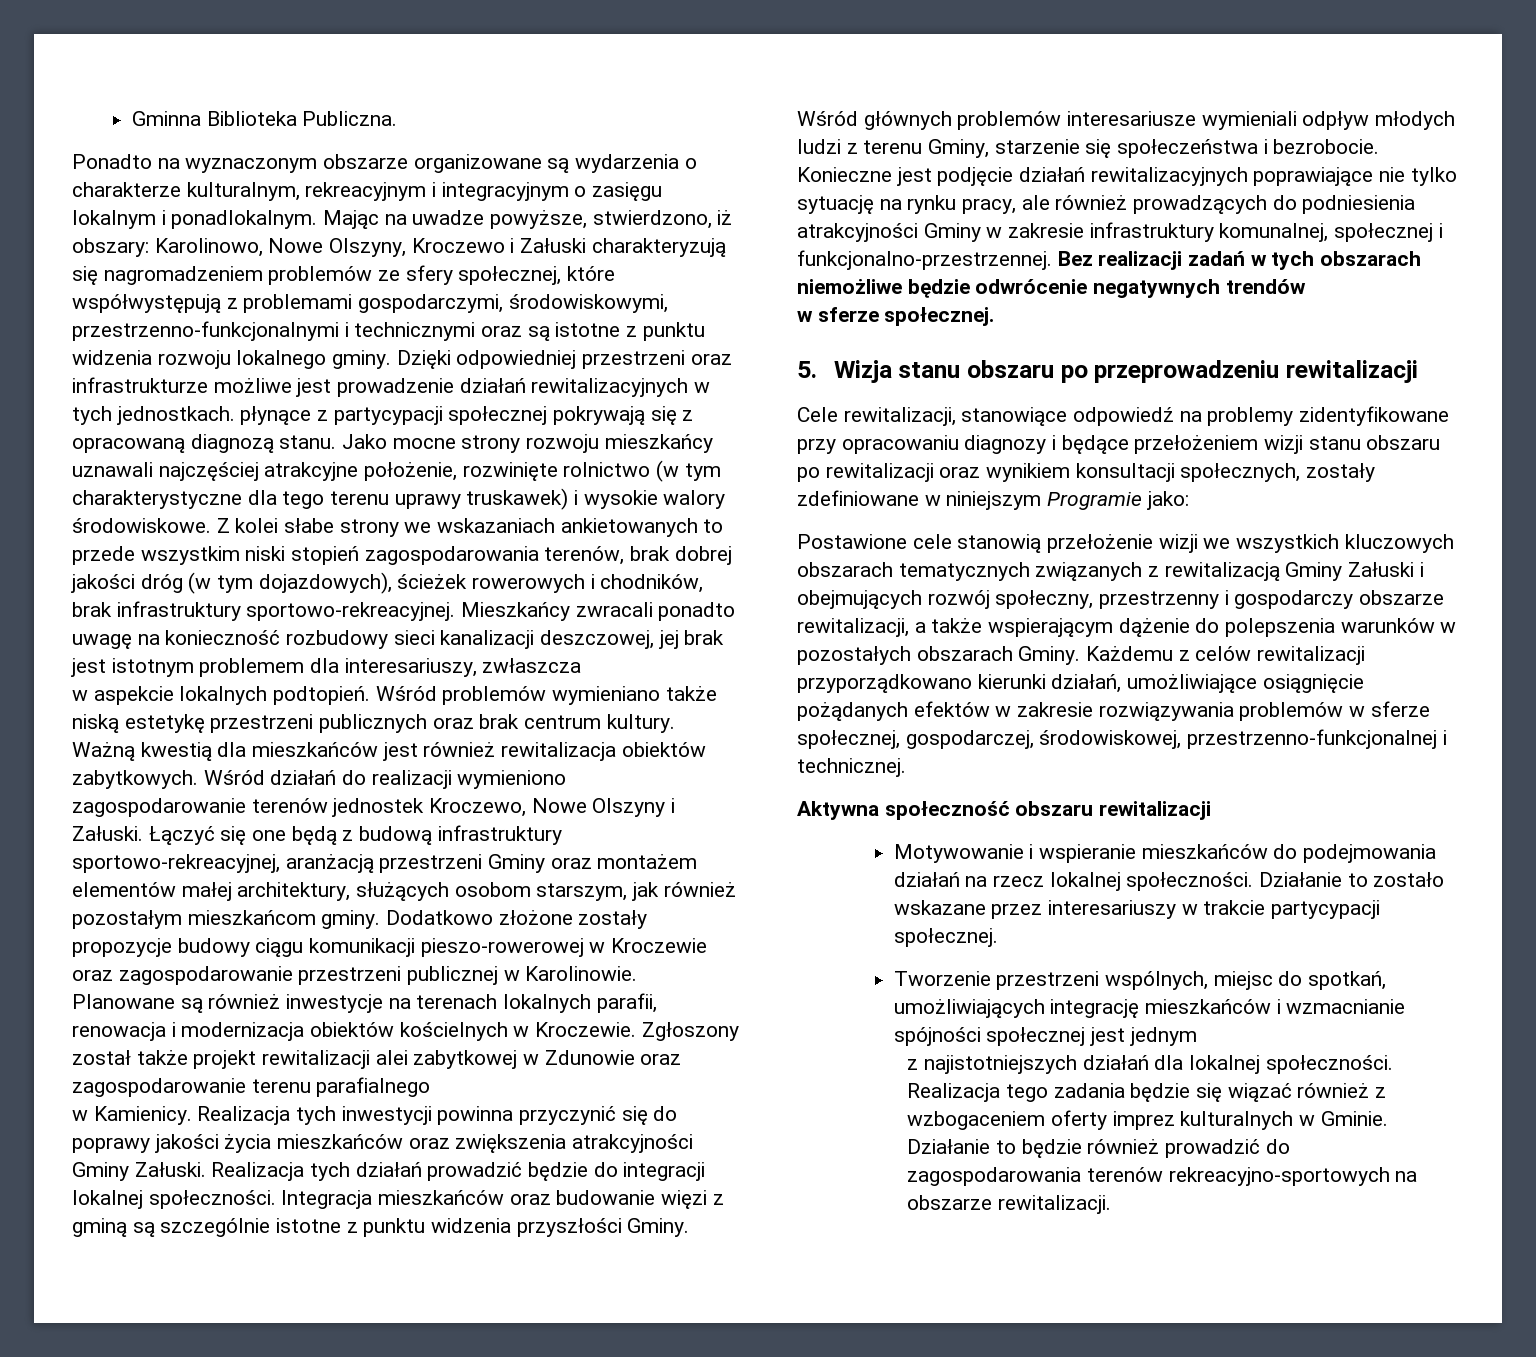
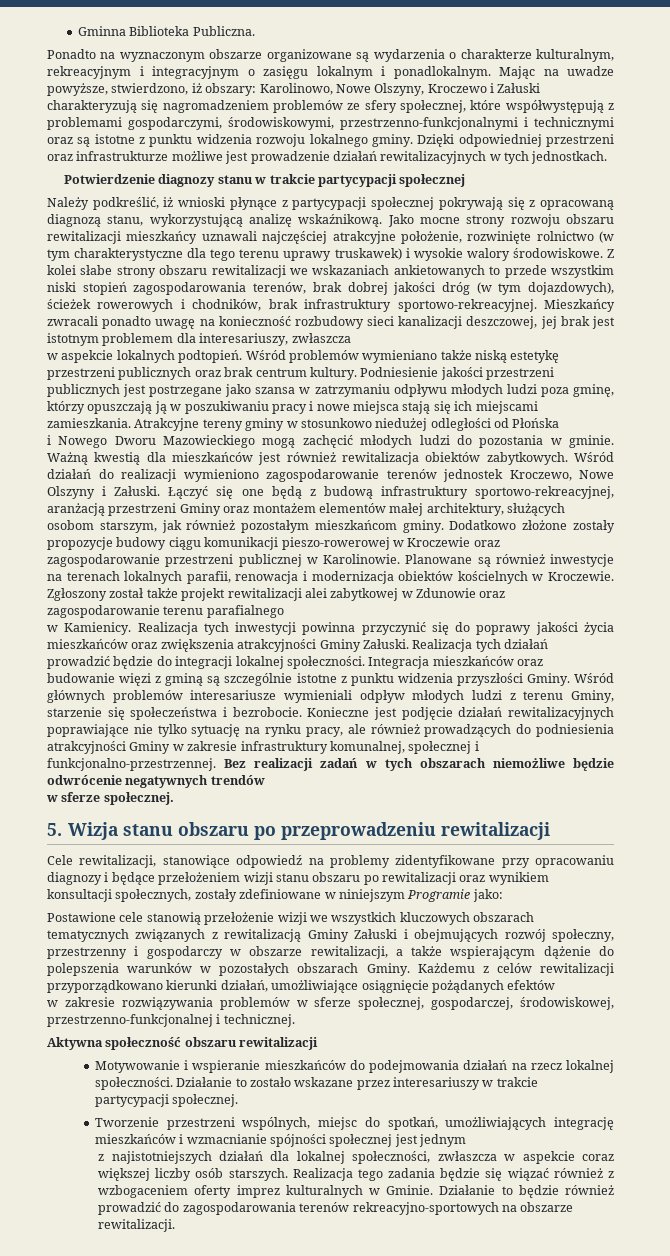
(235, 415) none -> [64,174,466,187] [47,197,226,210] // Potwierdzenie diagnozy stanu w trakcie partycypacji społecznej // Należy podkreślić, iż wnioski
[279,435,337,449] stanu. -> [107,214,383,227] stanu, wykorzystującą analizę wskaźnikową.
(600, 443) none -> [566,214,614,224] [47,231,121,244] obszaru rewitalizacji
(399, 528) none -> [159,265,286,278] obszaru rewitalizacji
(675, 723) none -> [360,367,554,380] [47,384,614,397] [47,401,538,414] [47,418,560,431] [47,435,615,448] Podniesienie jakości przestrzeni publicznych jest postrzegane jako szansa w zatrzymaniu odpływu młodych ludzi poza gminę, którzy opuszczają ją w poszukiwaniu pracy i nowe miejsca stają się ich miejscami zamieszkania. Atrakcyjne tereny gminy w stosunkowo niedużej odległości od Płońska // i Nowego Dworu Mazowieckiego mogą zachęcić młodych ludzi do pozostania w gminie.
(1354, 599) none -> [229,949,241,956] w
(990, 709) none -> (556, 985) //
[1265,1055,1393,1074] społeczności. -> [352,1151,614,1164] [98,1168,288,1181] społeczności, zwłaszcza w aspekcie coraz większej liczby osób starszych.

